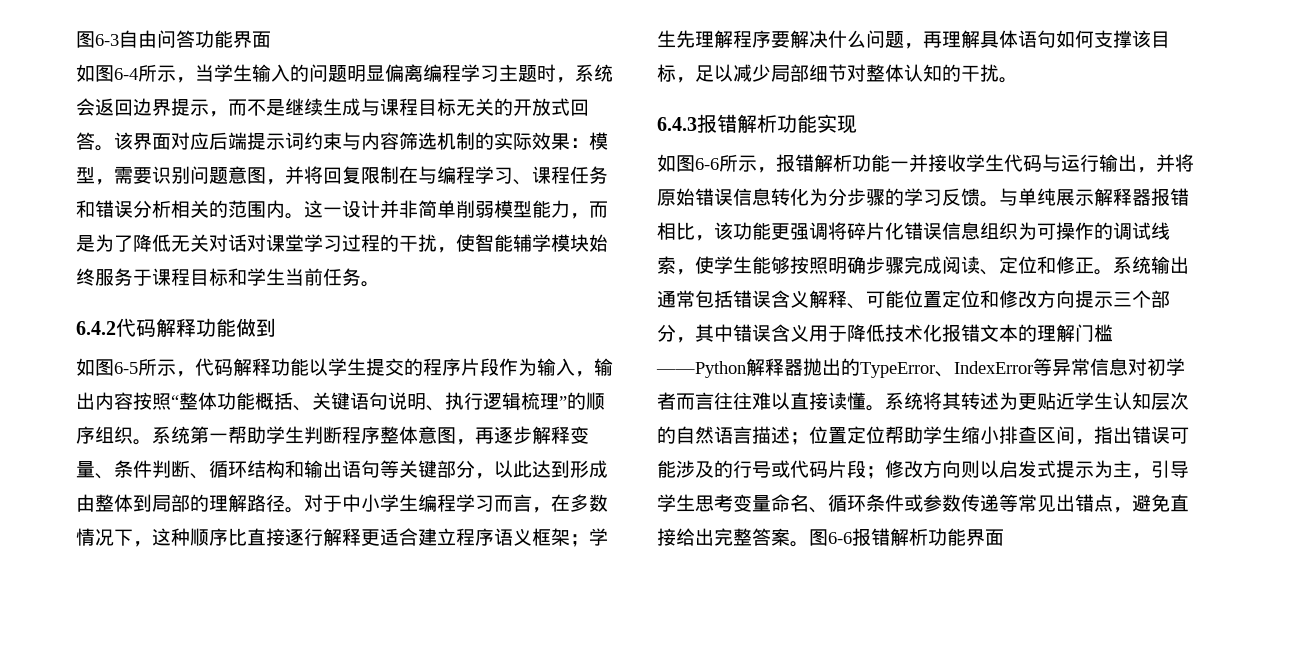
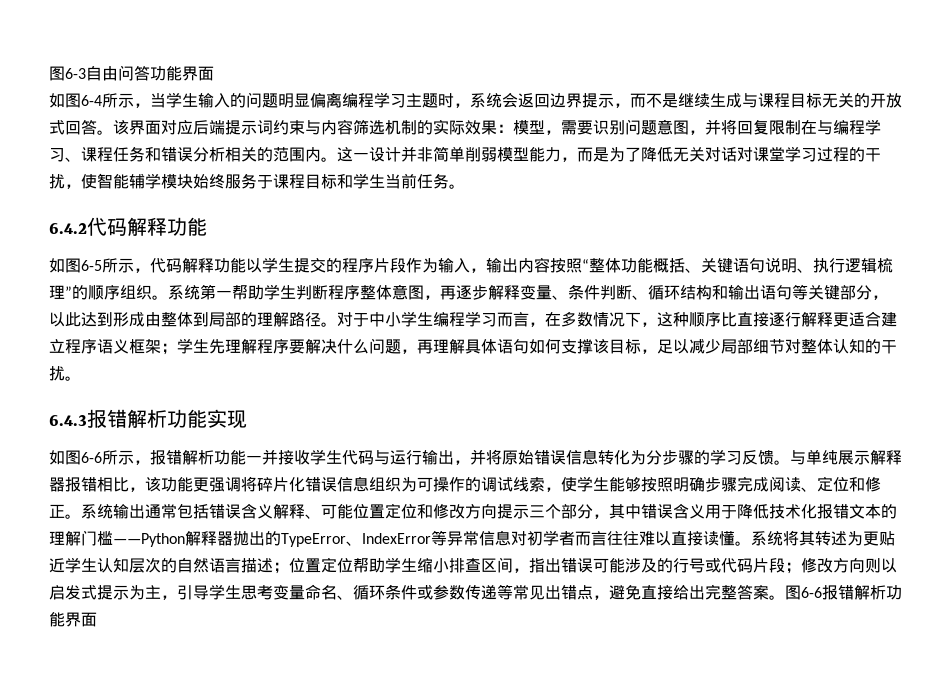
[236,318,276,337] 做到 -> (207, 226) none

